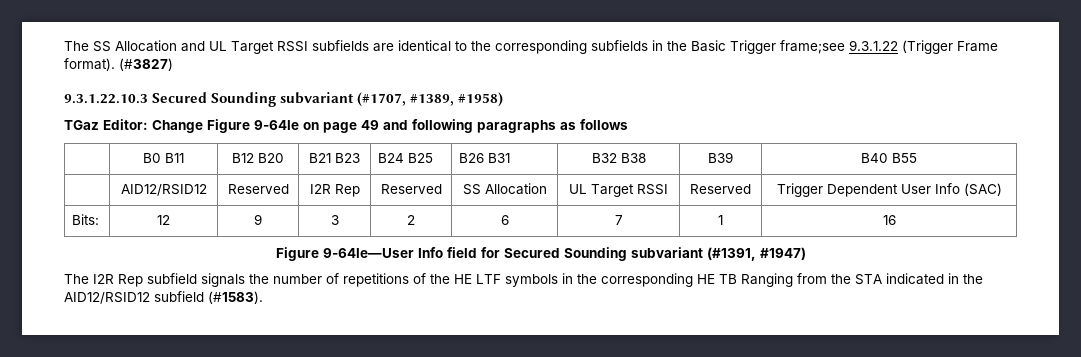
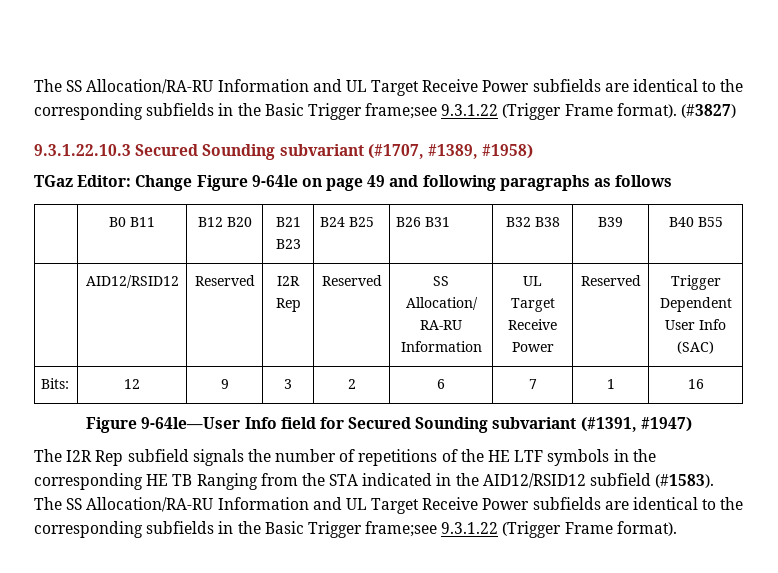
[64,40,308,54] The SS Allocation and UL Target RSSI -> [34,79,530,96] The SS Allocation/RA-RU Information and UL Target Receive Power
[484,183,547,195] [569,184,668,197] Allocation | UL Target RSSI -> [405,297,478,310] [420,320,462,330] [400,341,482,352] [523,276,542,286] [510,298,555,312] [508,319,557,330] [511,342,554,352] Allocation/ RA-RU Information | UL Target Receive Power
(263, 297) none -> [34,497,744,514] [34,521,677,538] The SS Allocation/RA-RU Information and UL Target Receive Power subfields are identical to the corresponding subfields in the Basic Trigger frame;see 9.3.1.22 (Trigger Frame format).

